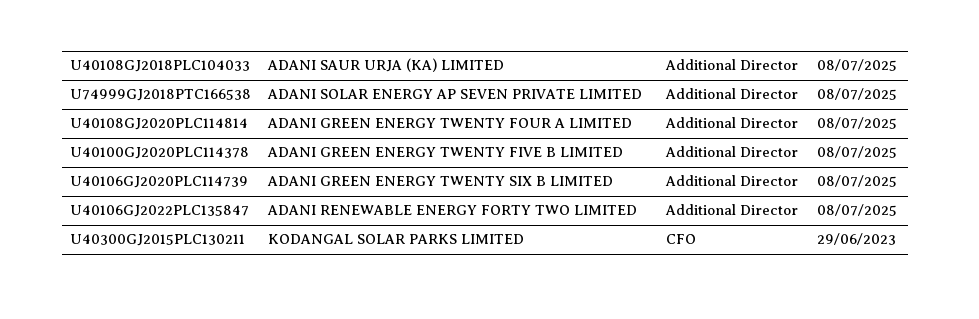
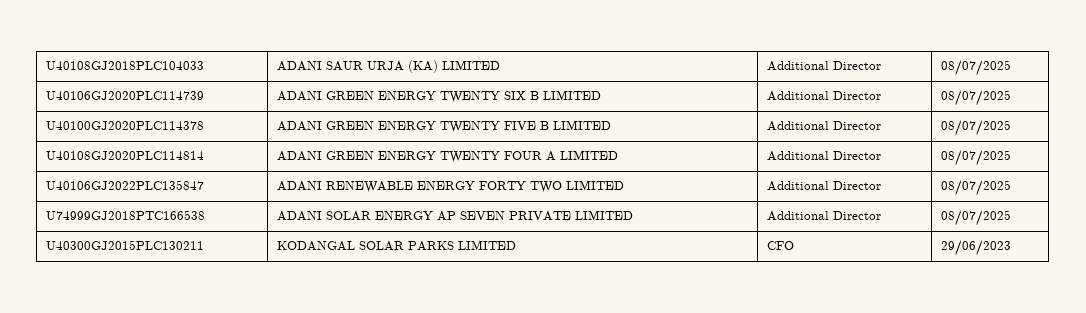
(898, 65) none -> [45,91,204,100] [276,90,601,103] [766,91,881,101] [940,90,1011,106] [45,121,204,130] [276,120,611,133] [766,121,881,131] [940,120,1011,136] [45,151,204,160] [276,150,618,163] [766,151,881,161] [940,150,1011,166] [45,180,204,190] [276,180,624,193] [766,181,881,191] [940,180,1011,196] // U40106GJ2020PLC114739 | ADANI GREEN ENERGY TWENTY SIX B LIMITED | Additional Director | 08/07/2025 // U40100GJ2020PLC114378 | ADANI GREEN ENERGY TWENTY FIVE B LIMITED | Additional Director | 08/07/2025 // U40108GJ2020PLC114814 | ADANI GREEN ENERGY TWENTY FOUR A LIMITED | Additional Director | 08/07/2025 // U40106GJ2022PLC135847 | ADANI RENEWABLE ENERGY FORTY TWO LIMITED | Additional Director | 08/07/2025
[70,118,249,130] [267,118,633,128] [665,117,799,128] [817,117,898,129] [70,147,250,159] [267,147,624,157] [665,146,799,157] [817,146,898,158] [70,176,249,188] [267,176,614,186] [665,175,799,186] [817,175,898,187] [70,205,250,217] [267,205,638,215] [665,204,799,215] [817,204,898,216] // U40108GJ2020PLC114814 | ADANI GREEN ENERGY TWENTY FOUR A LIMITED | Additional Director | 08/07/2025 // U40100GJ2020PLC114378 | ADANI GREEN ENERGY TWENTY FIVE B LIMITED | Additional Director | 08/07/2025 // U40106GJ2020PLC114739 | ADANI GREEN ENERGY TWENTY SIX B LIMITED | Additional Director | 08/07/2025 // U40106GJ2022PLC135847 | ADANI RENEWABLE ENERGY FORTY TWO LIMITED | Additional Director | 08/07/2025 -> (1011, 218) none

